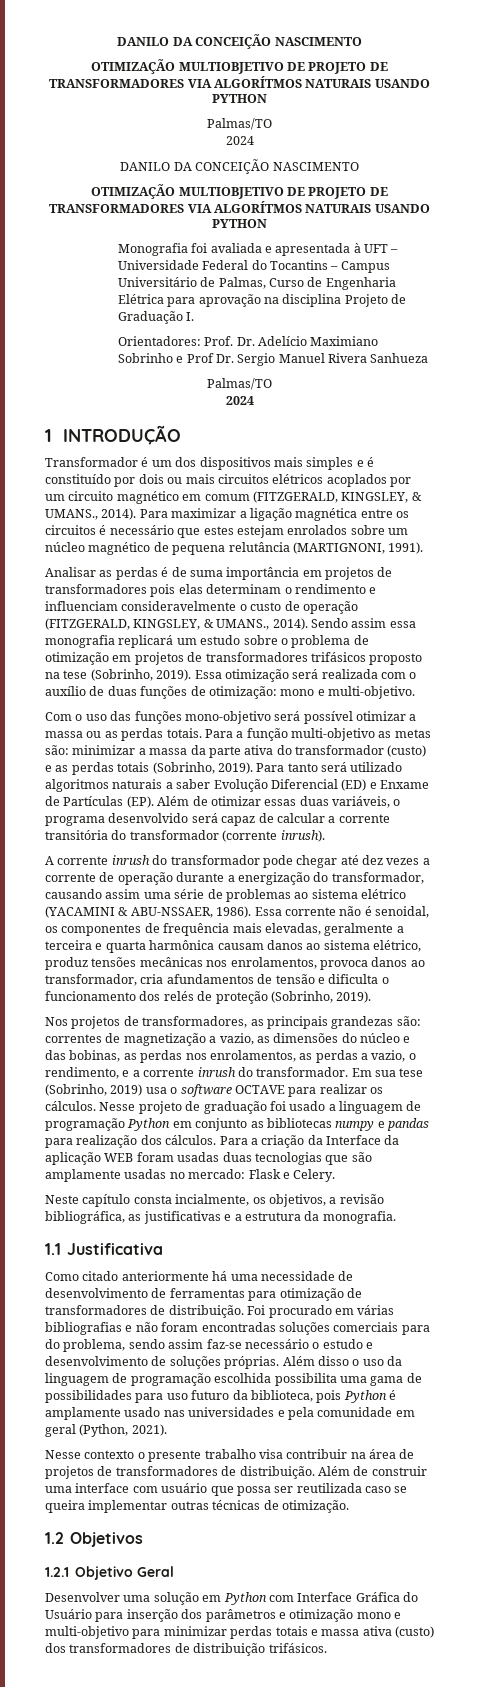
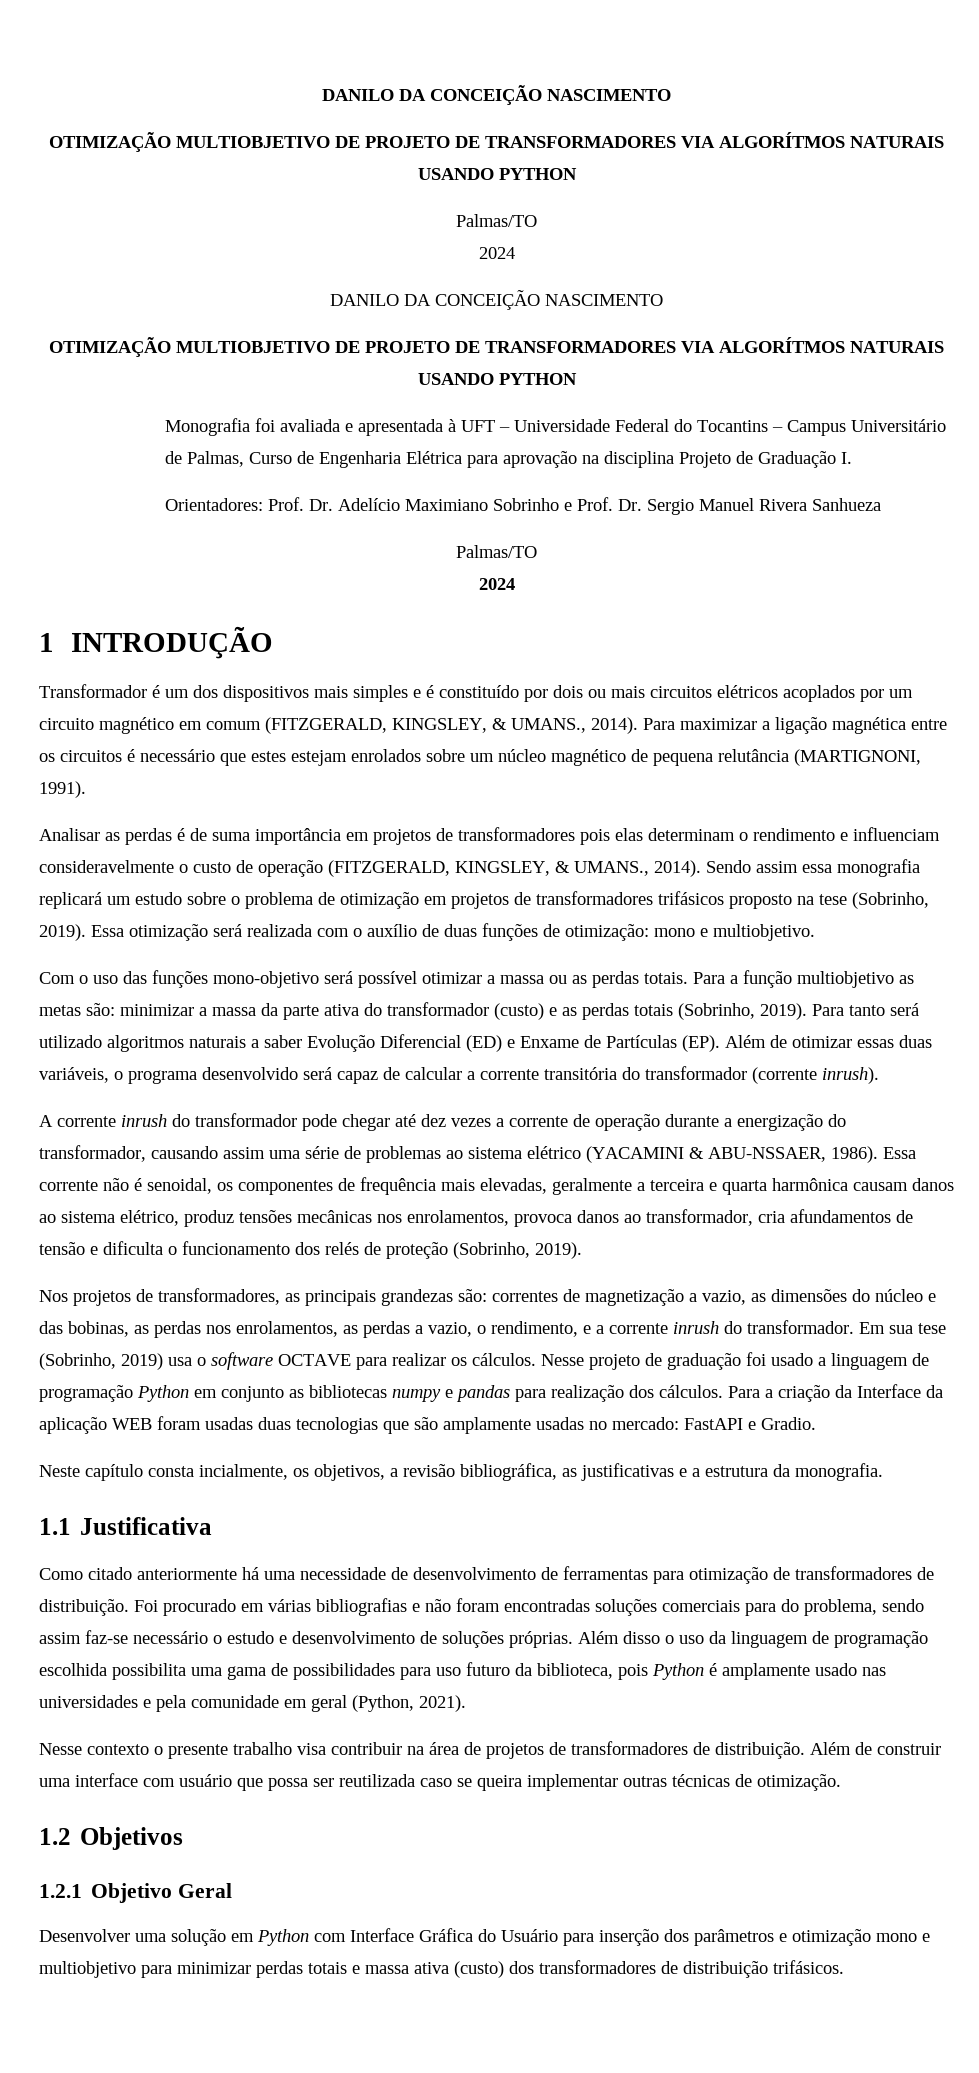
[186,353,214,363] Prof -> [577,497,614,511] Prof.
[328,686,415,699] multi-objetivo. -> [713,924,815,941] multiobjetivo.
[291,728,375,741] multi-objetivo -> [797,971,894,988] multiobjetivo
[248,1169,336,1182] Flask e Celery. -> [684,1417,816,1430] FastAPI e Gradio.
[45,1626,129,1639] multi-objetivo -> [39,1961,136,1978] multiobjetivo

